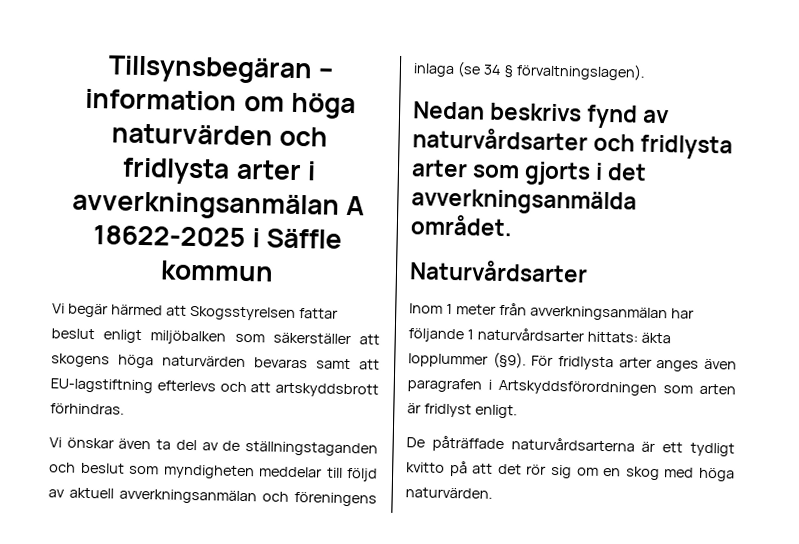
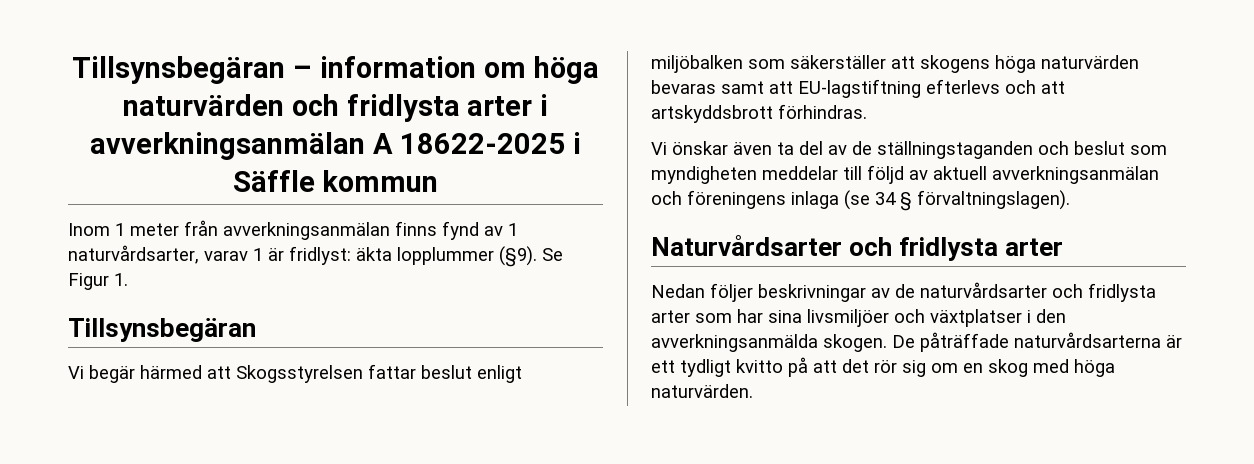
(274, 271) none -> [68,220,518,240] [68,245,563,267] [68,273,128,290] [68,318,256,342] // Inom 1 meter från avverkningsanmälan finns fynd av 1 naturvårdsarter, varav 1 är fridlyst: äkta lopplummer (§9). Se Figur 1. // Tillsynsbegäran
[412,101,670,129] Nedan beskrivs fynd av -> [651,235,1064,261] [651,283,915,302] Naturvårdsarter och fridlysta arter // Nedan följer beskrivningar av de
[524,161,648,186] [411,188,637,216] [410,214,513,237] [409,259,588,283] [409,302,694,322] [408,327,671,344] [408,351,737,372] [407,378,736,397] [407,403,518,419] gjorts i det avverkningsanmälda området. // Naturvårdsarter // Inom 1 meter från avverkningsanmälan har följande 1 naturvårdsarter hittats: äkta lopplummer (§9). För fridlysta arter anges även paragrafen i Artskyddsförordningen som arten är fridlyst enligt. // -> [737,309,1066,327] [651,334,887,352] har sina livsmiljöer och växtplatser i den avverkningsanmälda skogen.

